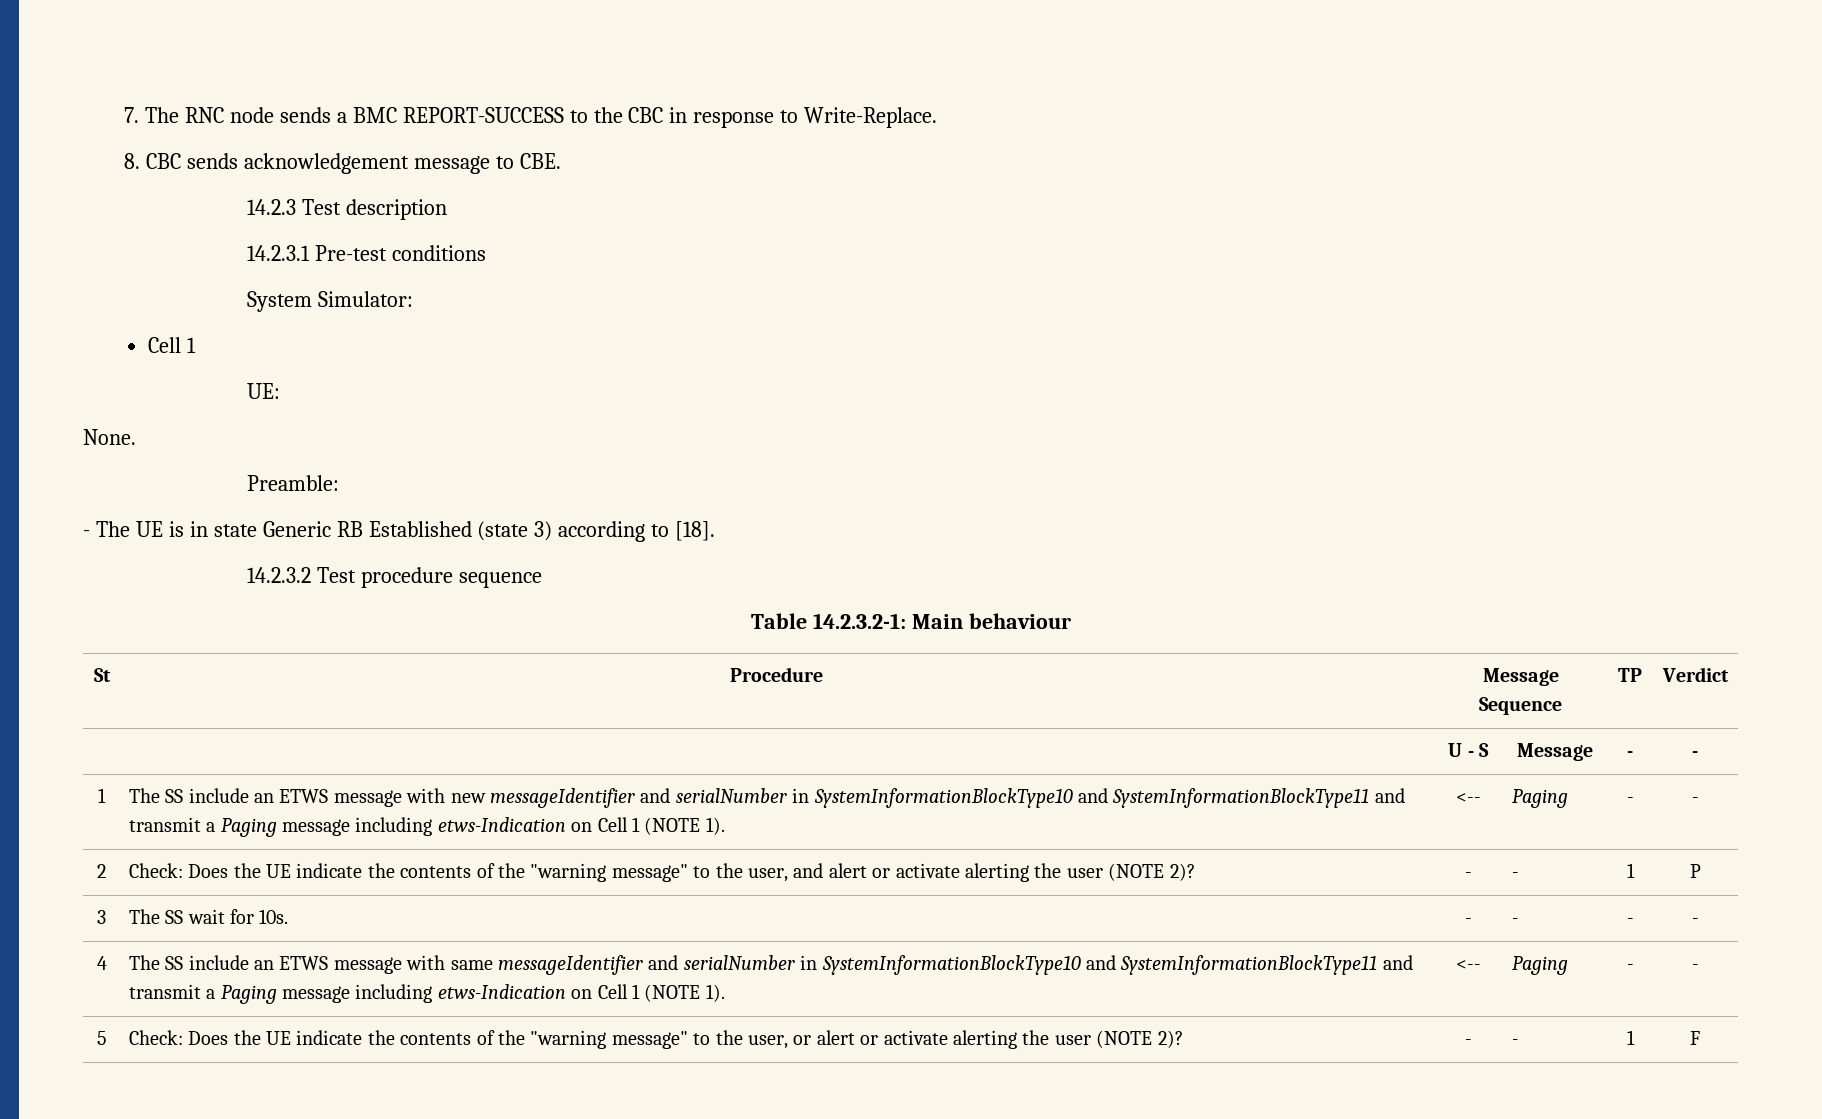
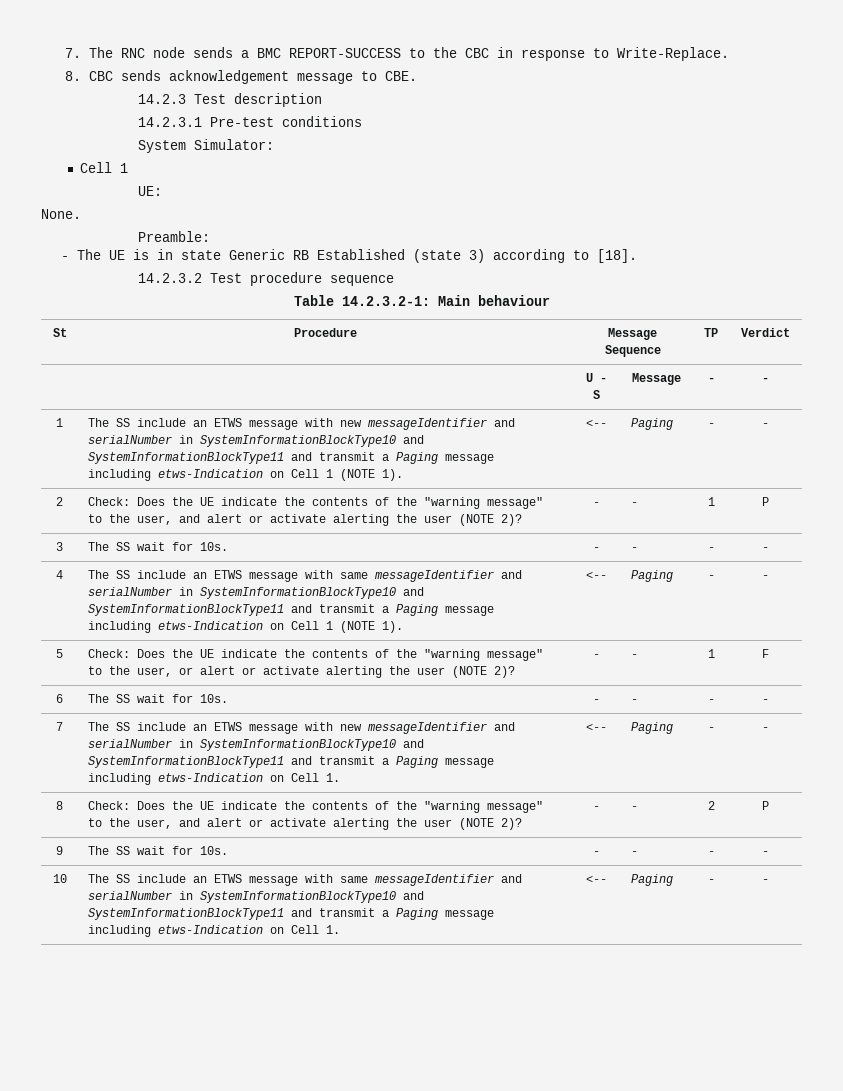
(1700, 1038) none -> [56,694,63,703] [87,694,228,703] [593,699,600,703] [630,699,638,703] [707,699,715,703] [762,699,769,703] [56,722,63,731] [87,722,515,734] [87,739,424,751] [87,756,494,768] [87,773,340,785] [586,724,607,731] [630,722,673,734] [707,727,715,731] [762,727,769,731] [56,801,63,810] [87,801,543,813] [87,818,522,830] [593,806,600,810] [630,806,638,810] [707,801,715,810] [762,801,769,810] [56,846,63,855] [87,846,228,855] [593,851,600,855] [630,851,638,855] [707,851,715,855] [762,851,769,855] [52,874,67,883] [87,874,522,886] [87,891,424,903] [87,908,494,920] [87,925,340,937] [586,876,607,883] [630,874,673,886] [707,879,715,883] [762,879,769,883] // 6 | The SS wait for 10s. | - | - | - | - // 7 | The SS include an ETWS message with new messageIdentifier and serialNumber in SystemInformationBlockType10 and SystemInformationBlockType11 and transmit a Paging message including etws-Indication on Cell 1. | <-- | Paging | - | - // 8 | Check: Does the UE indicate the contents of the "warning message" to the user, and alert or activate alerting the user (NOTE 2)? | - | - | 2 | P // 9 | The SS wait for 10s. | - | - | - | - // 10 | The SS include an ETWS message with same messageIdentifier and serialNumber in SystemInformationBlockType10 and SystemInformationBlockType11 and transmit a Paging message including etws-Indication on Cell 1. | <-- | Paging | - | -

